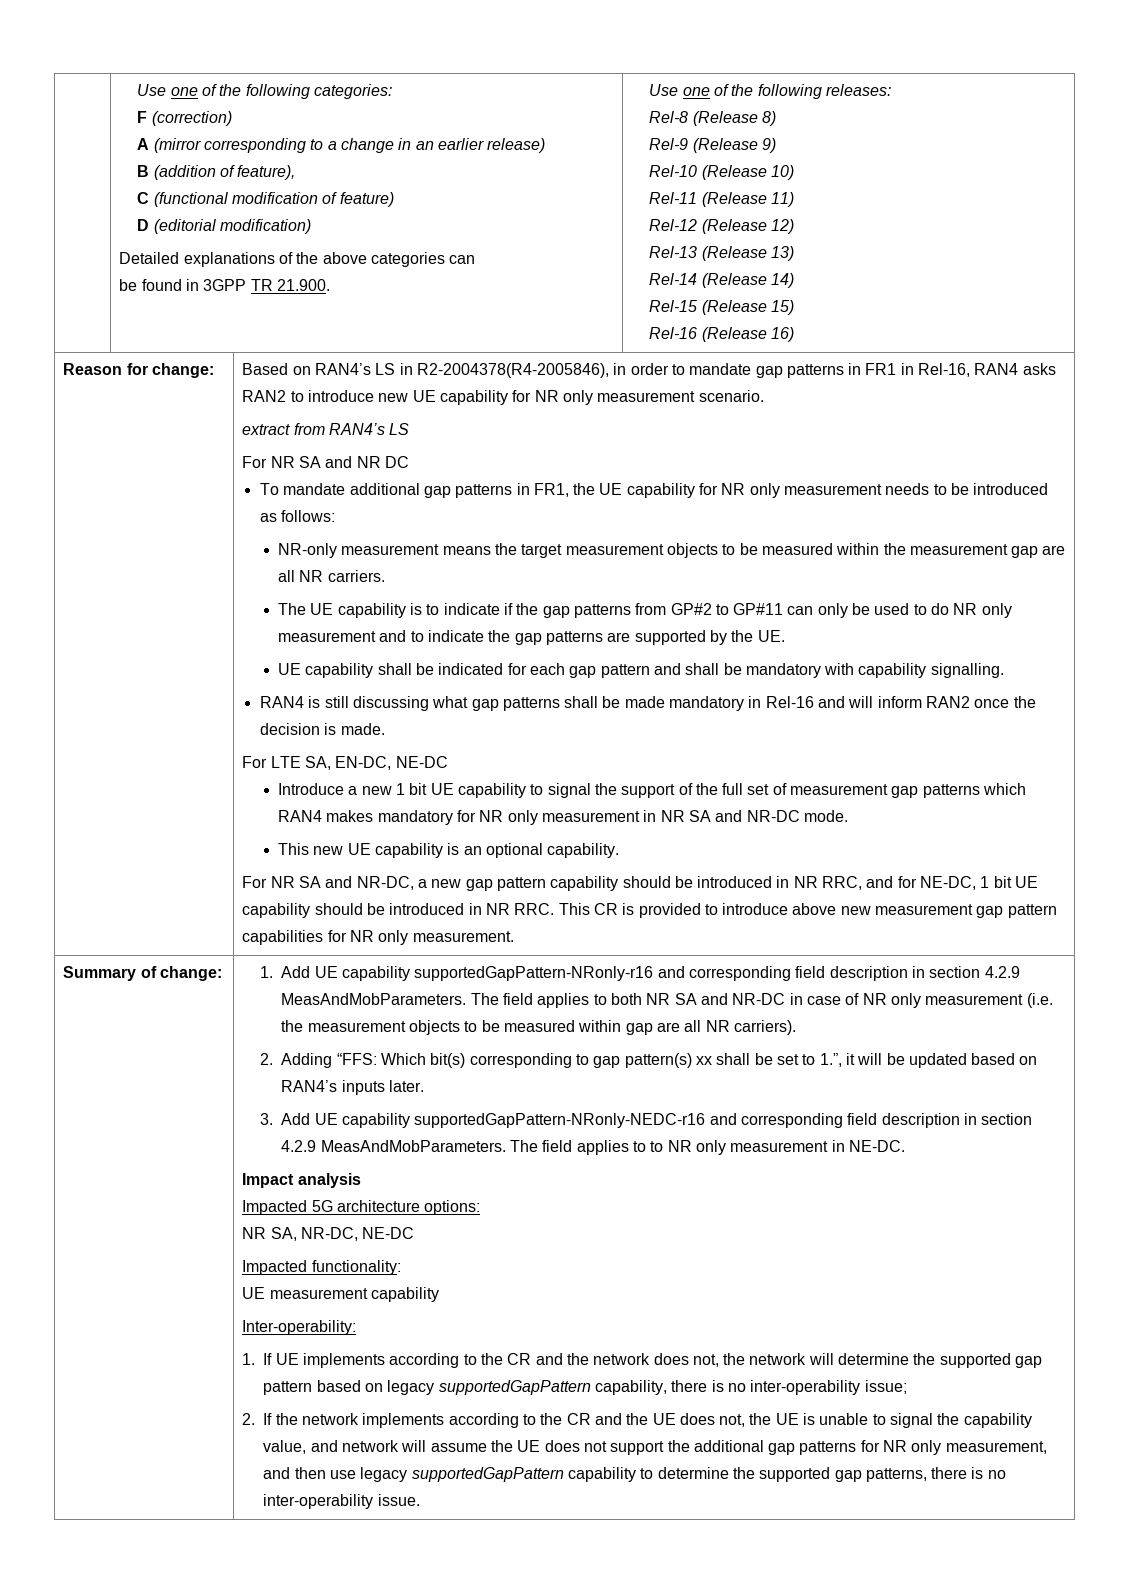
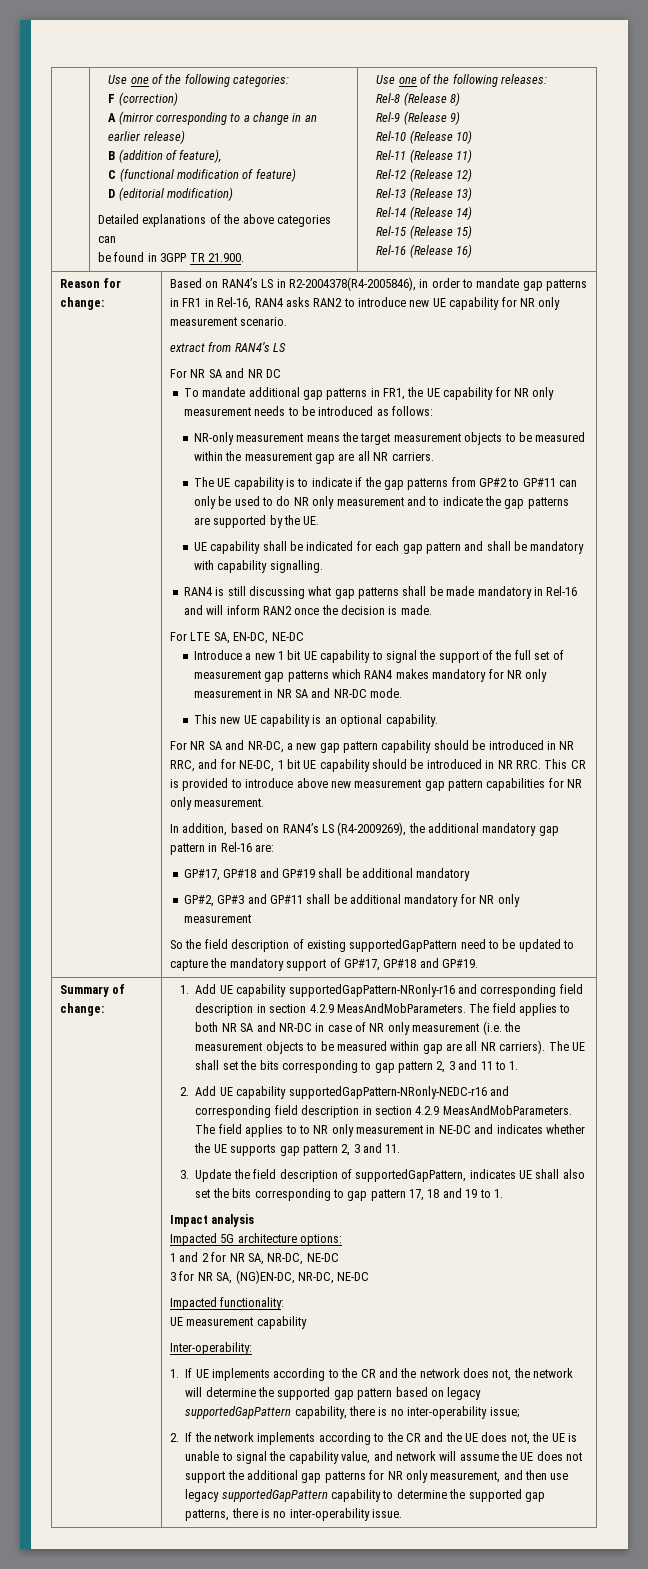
(514, 936) none -> [170,822,559,836] [170,842,275,855] [183,868,471,881] [183,894,520,907] [183,914,251,923] [170,939,575,952] [170,958,479,971] // In addition, based on RAN4’s LS (R4-2009269), the additional mandatory gap pattern in Rel-16 are: // GP#17, GP#18 and GP#19 shall be additional mandatory // GP#2, GP#3 and GP#11 shall be additional mandatory for NR only measurement // So the field description of existing supportedGapPattern need to be updated to capture the mandatory support of GP#17, GP#18 and GP#19.
[260,1053,1038,1068] [281,1080,425,1095] [260,1113,274,1125] // 2. Adding “FFS: Which bit(s) corresponding to gap pattern(s) xx shall be set to 1.”, it will be updated based on RAN4’s inputs later. // 3. -> [548,1041,585,1051] [195,1060,519,1073] [180,1087,190,1096] The UE shall set the bits corresponding to gap pattern 2, 3 and 11 to 1. // 2.
[848,1140,905,1152] NE-DC. -> [438,1124,585,1134] [194,1143,401,1156] [180,1169,585,1182] [195,1188,503,1201] NE-DC and indicates whether the UE supports gap pattern 2, 3 and 11. // 3. Update the field description of supportedGapPattern, indicates UE shall also set the bits corresponding to gap pattern 17, 18 and 19 to 1.
(481, 1207) none -> [170,1252,227,1262] 1 and 2 for
(415, 1233) none -> [170,1270,370,1284] // 3 for NR SA, (NG)EN-DC, NR-DC, NE-DC

